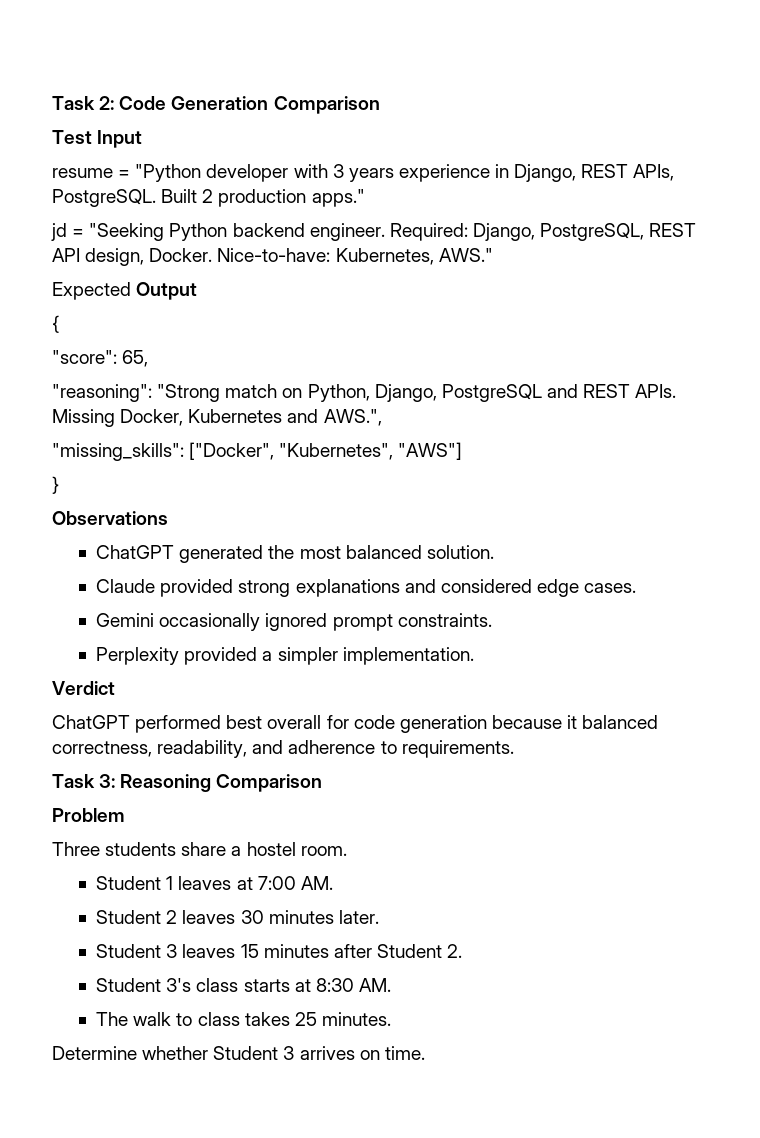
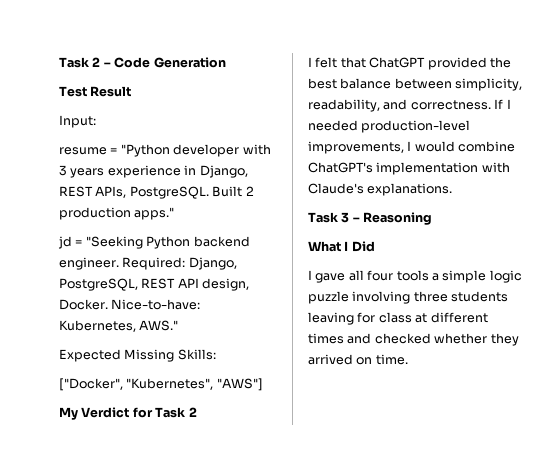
[52,96,115,110] Task 2: -> [59,57,111,68] Task 2 –
[273,96,380,114] Comparison -> (226, 62) none
[97,130,143,148] Input -> [90,86,132,97] [59,115,96,128] Result // Input:
[136,282,198,300] [52,315,59,333] [52,350,149,367] [52,384,677,402] [52,409,382,427] [52,442,463,461] [52,476,59,494] [52,511,168,525] [96,545,494,563] [96,579,637,597] [96,613,492,631] [96,647,474,665] [52,681,115,695] [52,715,659,733] [52,740,514,758] [52,774,116,788] Output // { // "score": 65, // "reasoning": "Strong match on Python, Django, PostgreSQL and REST APIs. Missing Docker, Kubernetes and AWS.", // "missing_skills": ["Docker", "Kubernetes", "AWS"] // } // Observations // ChatGPT generated the most balanced solution. // Claude provided strong explanations and considered edge cases. // Gemini occasionally ignored prompt constraints. // Perplexity provided a simpler implementation. // Verdict // ChatGPT performed best overall for code generation because it balanced correctness, readability, and adherence to requirements. // Task 3: -> [124,349,216,362] [59,378,263,391] [59,407,197,420] [308,57,511,70] [308,78,523,91] [308,99,511,112] [308,120,471,133] [308,141,516,154] [308,162,510,175] [308,183,453,196] [308,212,360,223] Missing Skills: // ["Docker", "Kubernetes", "AWS"] // My Verdict for Task 2 // I felt that ChatGPT provided the best balance between simplicity, readability, and correctness. If I needed production-level improvements, I would combine ChatGPT's implementation with Claude's explanations. // Task 3 –
[216,774,323,792] [52,808,125,822] [52,842,347,856] [96,876,333,890] [96,910,379,924] [96,944,463,958] [96,978,391,992] [96,1012,391,1026] [52,1046,355,1060] Comparison // Problem // Three students share a hostel room. // Student 1 leaves at 7:00 AM. // Student 2 leaves 30 minutes later. // Student 3 leaves 15 minutes after Student 2. // Student 3's class starts at 8:30 AM. // The walk to class takes 25 minutes. // Determine whether Student 3 arrives -> [308,241,375,252] [308,270,522,283] [308,291,509,304] [308,312,488,325] [308,333,519,346] [308,354,353,365] // What I Did // I gave all four tools a simple logic puzzle involving three students leaving for class at different times and checked whether they arrived

